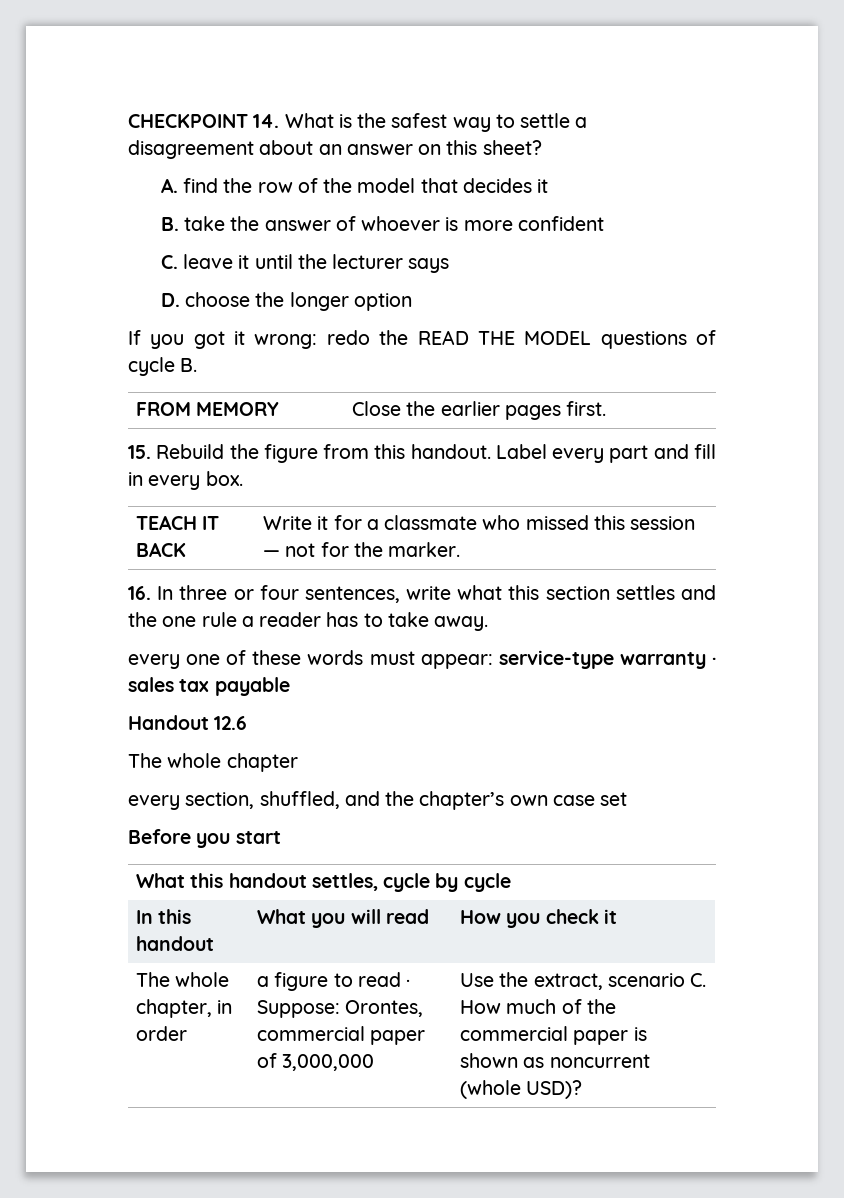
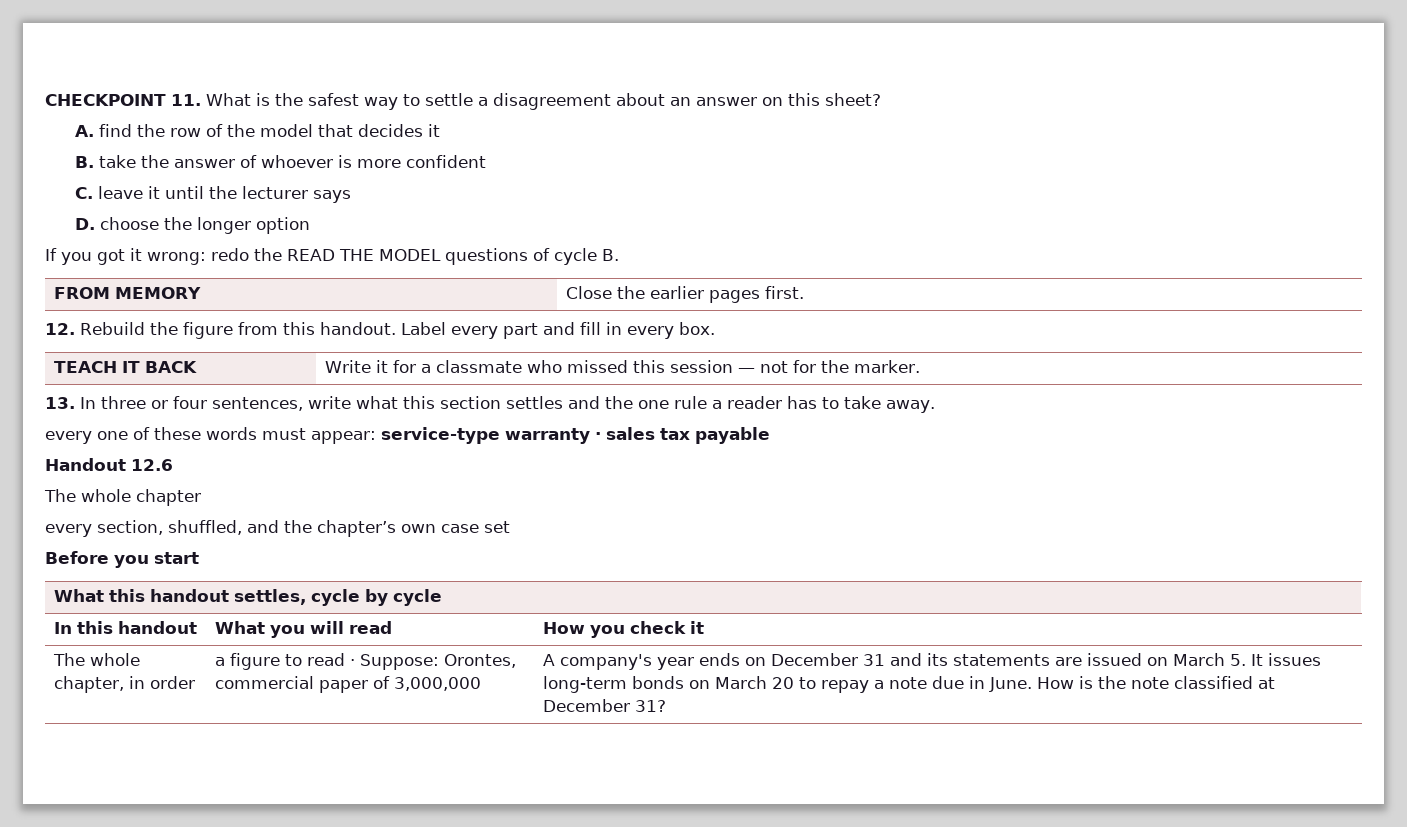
[253,114,280,128] 14. -> [171,94,201,106] 11.
[128,445,151,459] 15. -> [45,323,75,335] 12.
[128,586,151,600] 16. -> [45,397,75,409] 13.
[460,972,707,990] [460,999,616,1014] [460,1026,647,1045] [460,1053,650,1068] [460,1080,583,1099] Use the extract, scenario C. How much of the commercial paper is shown as noncurrent (whole USD)? -> [542,653,1321,670] [542,676,1275,693] [542,699,666,712] A company's year ends on December 31 and its statements are issued on March 5. It issues long-term bonds on March 20 to repay a note due in June. How is the note classified at December 31?

